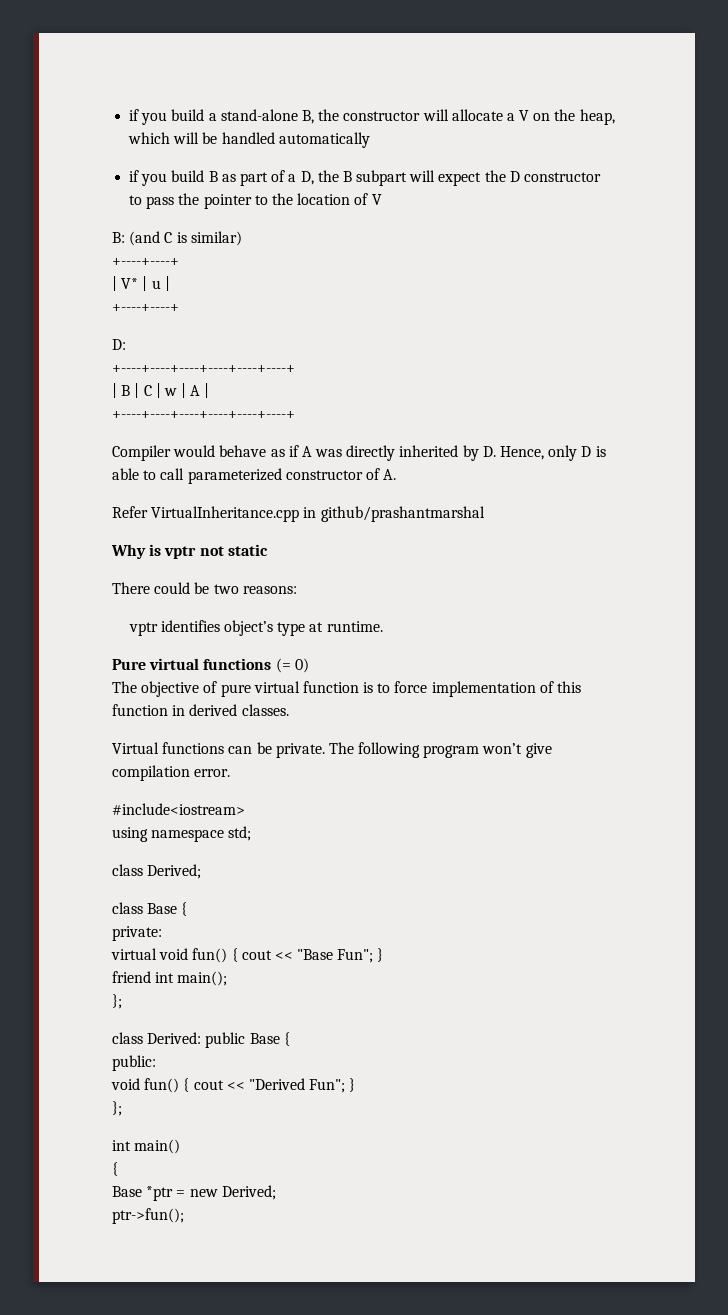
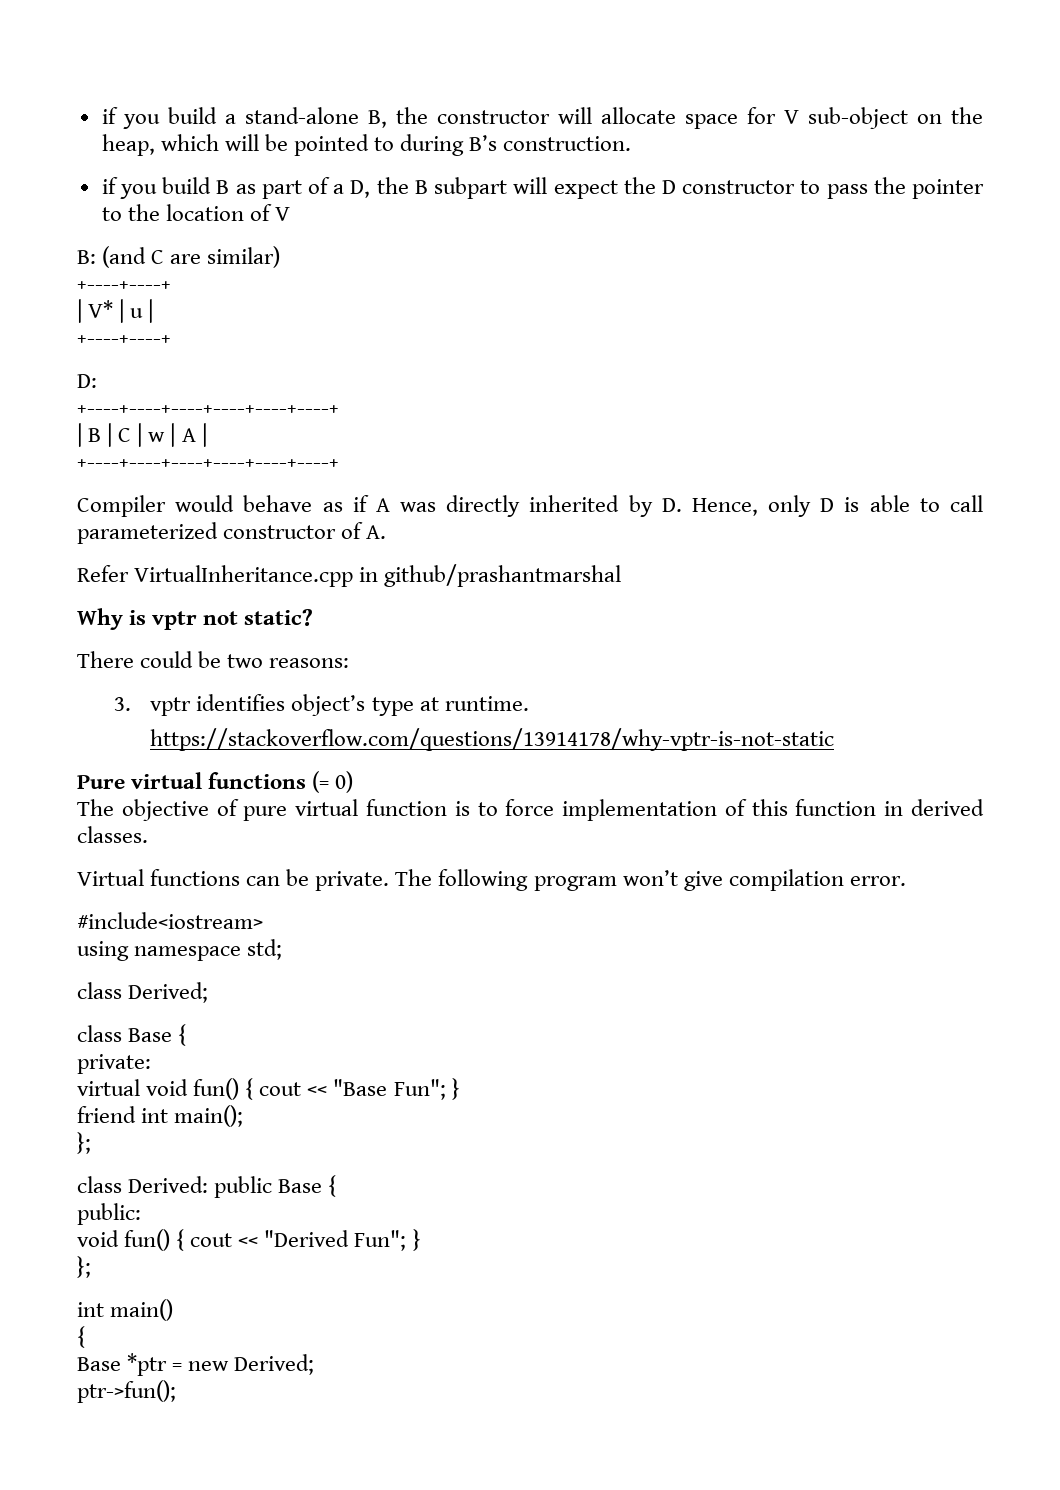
[506,110,530,121] a V -> [684,107,908,129] space for V sub-object
[221,132,370,148] handled automatically -> [294,134,632,156] pointed to during B’s construction.
[176,232,187,243] is -> [170,254,202,264] are
[227,544,268,556] static -> [244,609,314,626] static?
(297, 590) none -> [113,697,131,711] 3.
(383, 626) none -> [150,728,835,751] // https://stackoverflow.com/questions/13914178/why-vptr-is-not-static

